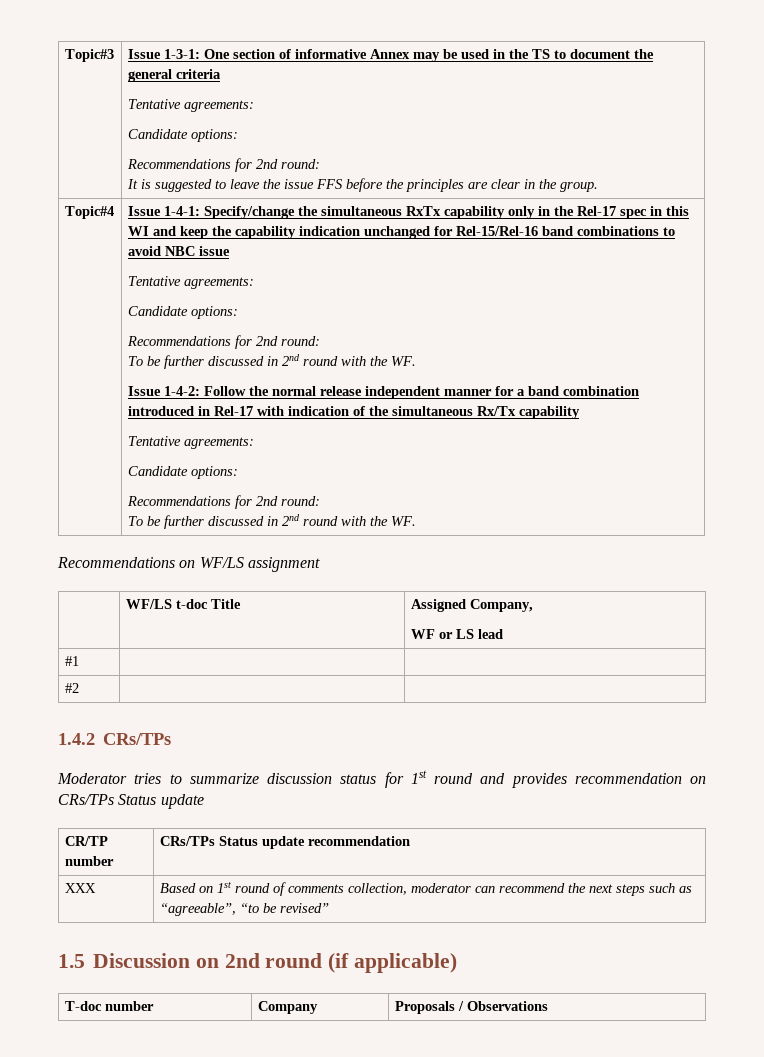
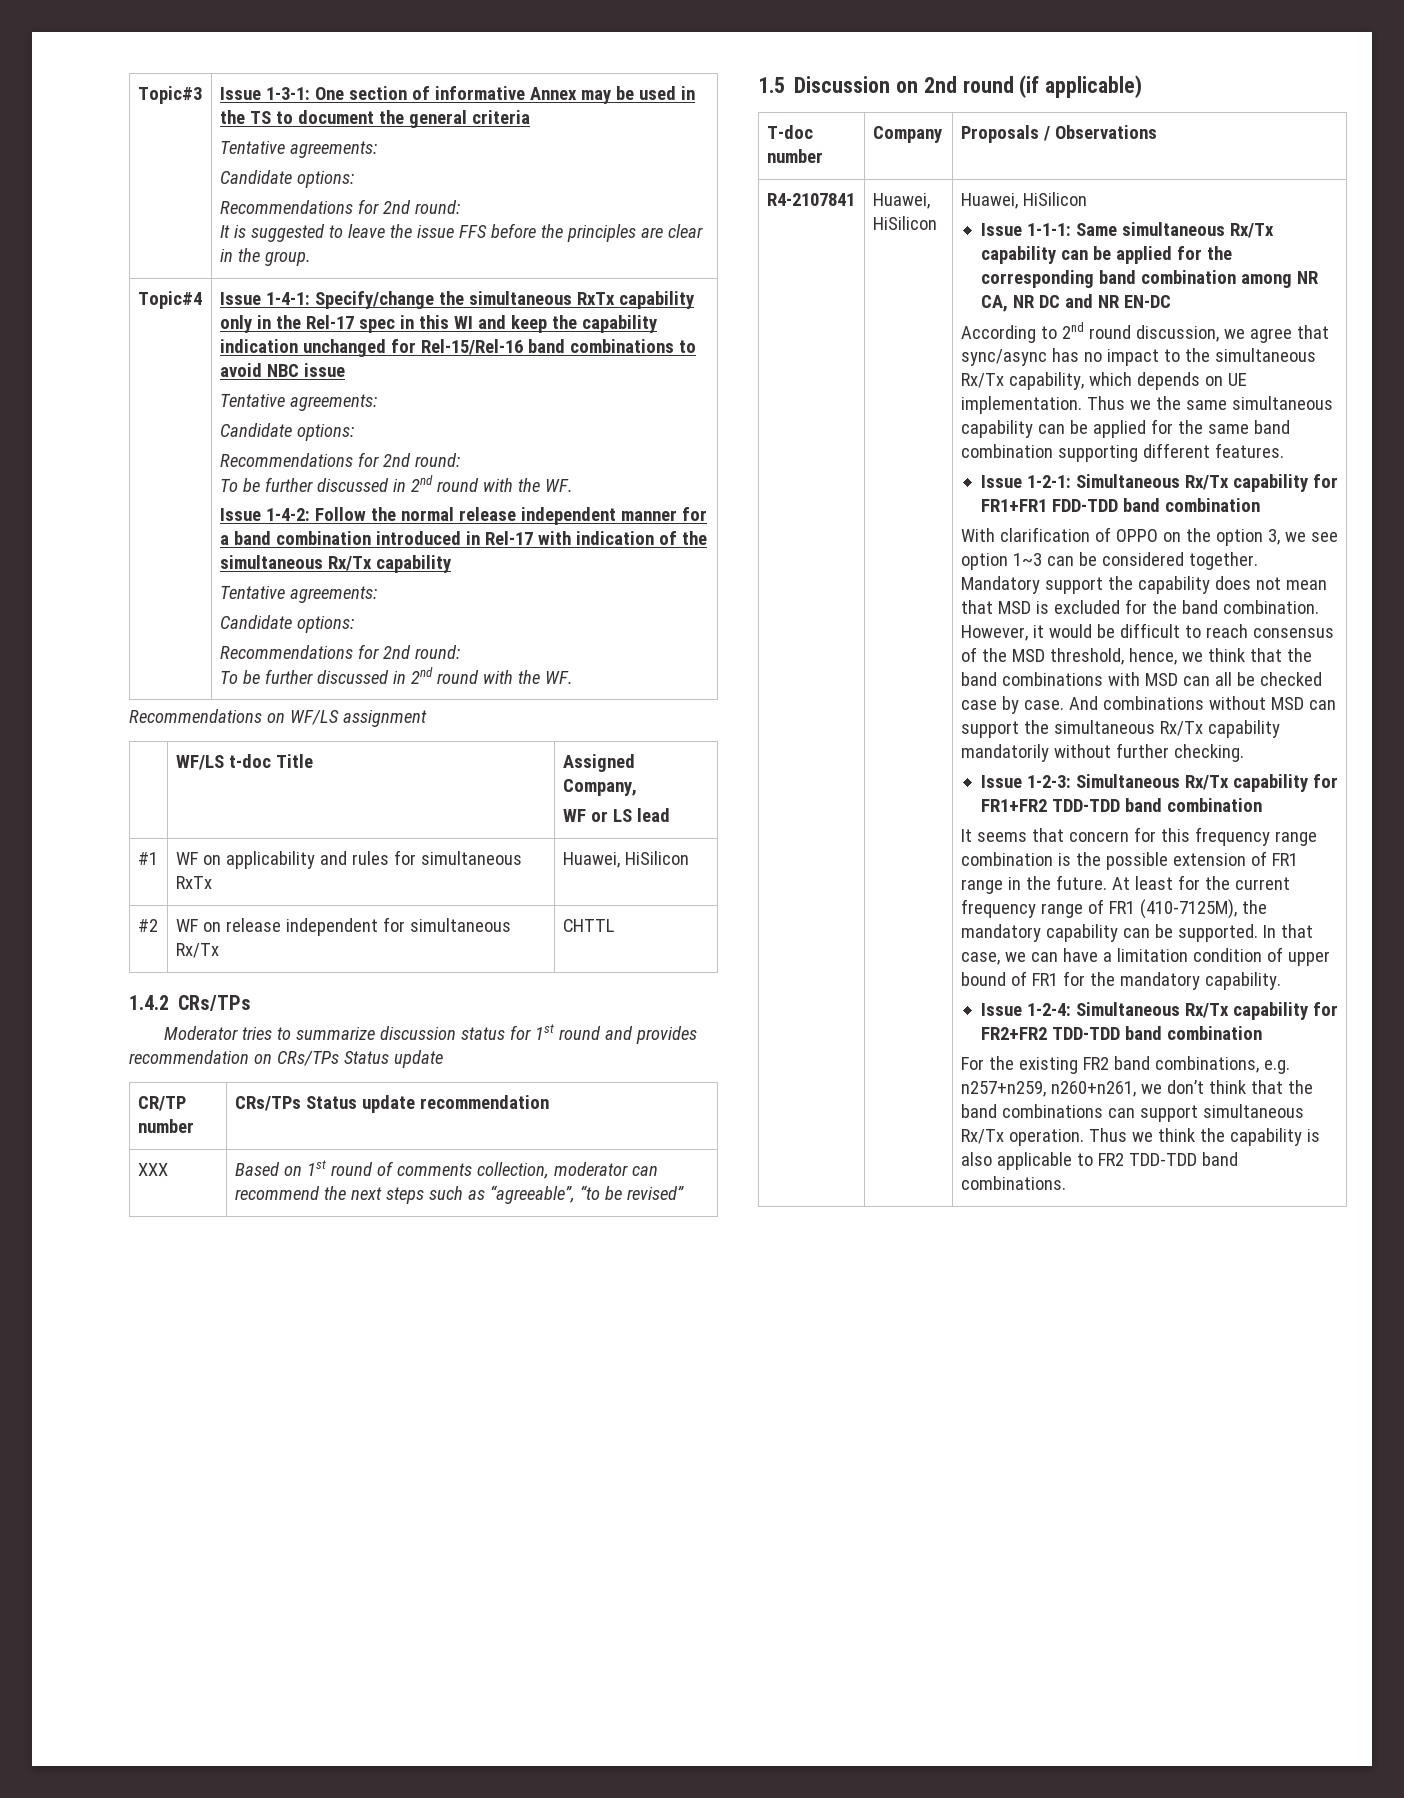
[64,683,79,693] | // #2 | | -> [175,850,522,869] [175,876,212,889] [562,851,689,868] [137,919,158,932] [175,917,511,936] [175,943,219,958] [562,919,614,932] WF on applicability and rules for simultaneous RxTx | Huawei, HiSilicon // #2 | WF on release independent for simultaneous Rx/Tx | CHTTL
(548, 1006) none -> [766,193,855,206] [872,193,930,209] [872,216,937,230] [960,192,1087,209] [980,222,1274,238] [980,246,1232,264] [980,270,1318,288] [980,294,1171,312] [960,322,1329,343] [960,348,1316,366] [960,372,1247,390] [960,396,1333,414] [960,419,1290,438] [960,443,1284,462] [980,474,1338,492] [980,498,1260,512] [960,527,1338,546] [960,552,1258,570] [960,576,1327,594] [960,599,1319,614] [960,623,1334,641] [960,647,1312,665] [960,672,1322,686] [960,696,1336,714] [960,720,1280,738] [960,743,1244,762] [980,774,1338,792] [980,798,1262,812] [960,827,1317,846] [960,851,1298,870] [960,875,1290,894] [960,899,1267,919] [960,924,1313,942] [960,947,1330,966] [960,971,1281,990] [980,1002,1338,1020] [980,1026,1262,1040] [960,1056,1290,1074] [960,1080,1313,1097] [960,1104,1304,1122] [960,1128,1320,1146] [960,1152,1238,1170] [960,1176,1066,1190] // R4-2107841 | Huawei, HiSilicon | Huawei, HiSilicon // Issue 1-1-1: Same simultaneous Rx/Tx capability can be applied for the corresponding band combination among NR CA, NR DC and NR EN-DC // According to 2nd round discussion, we agree that sync/async has no impact to the simultaneous Rx/Tx capability, which depends on UE implementation. Thus we the same simultaneous capability can be applied for the same band combination supporting different features. // Issue 1-2-1: Simultaneous Rx/Tx capability for FR1+FR1 FDD-TDD band combination // With clarification of OPPO on the option 3, we see option 1~3 can be considered together. Mandatory support the capability does not mean that MSD is excluded for the band combination. However, it would be difficult to reach consensus of the MSD threshold, hence, we think that the band combinations with MSD can all be checked case by case. And combinations without MSD can support the simultaneous Rx/Tx capability mandatorily without further checking. // Issue 1-2-3: Simultaneous Rx/Tx capability for FR1+FR2 TDD-TDD band combination // It seems that concern for this frequency range combination is the possible extension of FR1 range in the future. At least for the current frequency range of FR1 (410-7125M), the mandatory capability can be supported. In that case, we can have a limitation condition of upper bound of FR1 for the mandatory capability. // Issue 1-2-4: Simultaneous Rx/Tx capability for FR2+FR2 TDD-TDD band combination // For the existing FR2 band combinations, e.g. n257+n259, n260+n261, we don’t think that the band combinations can support simultaneous Rx/Tx operation. Thus we think the capability is also applicable to FR2 TDD-TDD band combinations.

